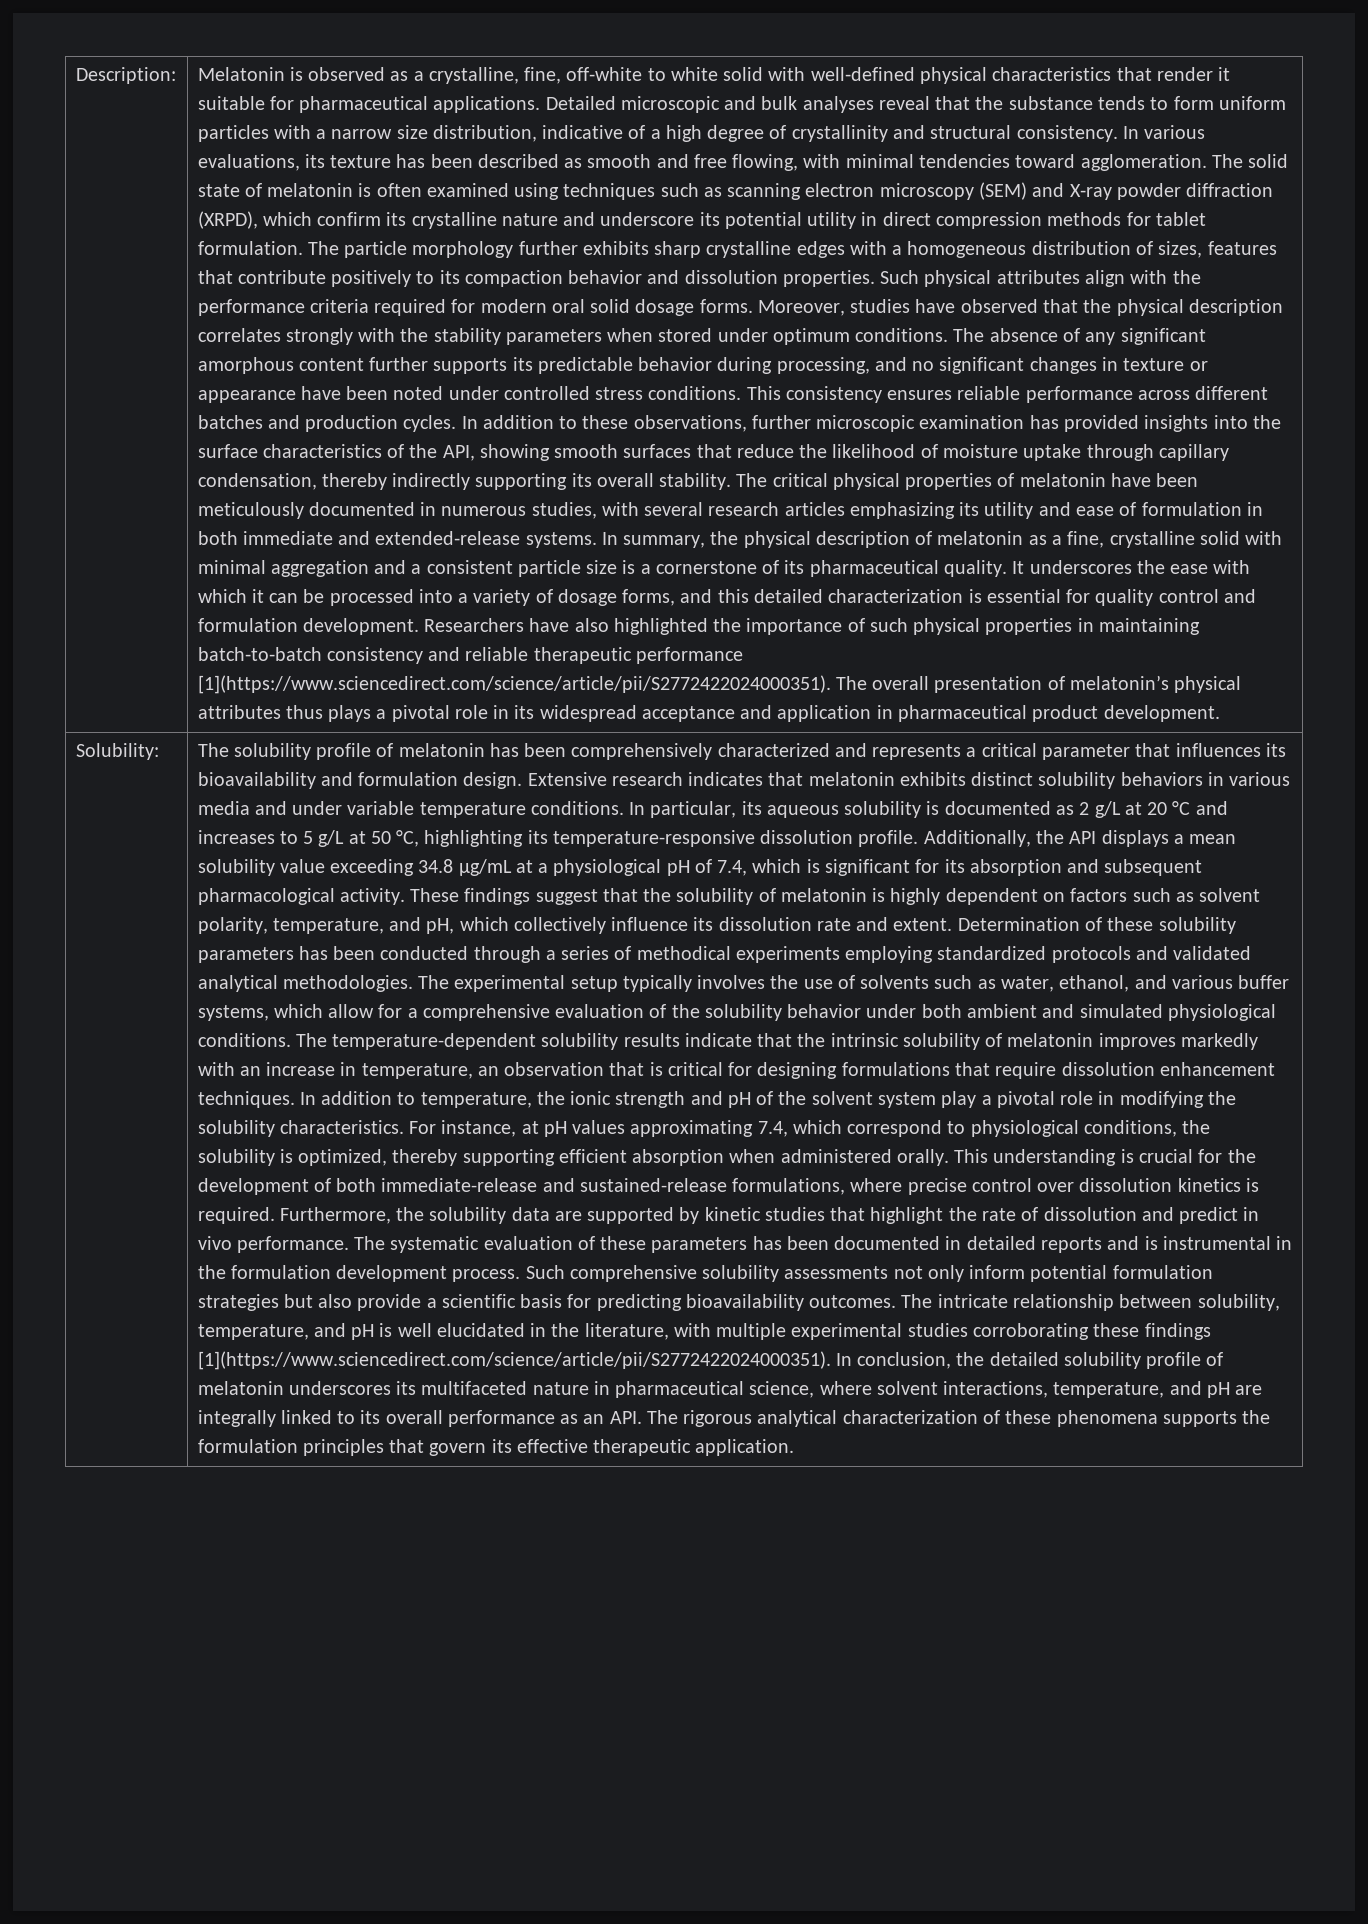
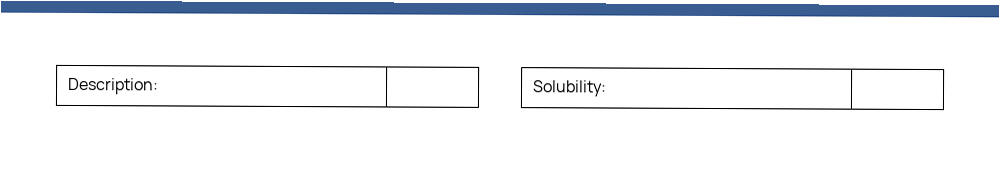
[197,67,1231,84] [197,96,1286,113] [197,125,1206,142] [197,154,1289,171] [197,182,1274,200] [197,211,1206,229] [197,241,1277,258] [197,270,1201,287] [197,299,1283,316] [197,328,1206,345] [197,357,1208,374] [197,386,1269,403] [197,415,1281,432] [197,444,1229,461] [197,473,1199,490] [197,502,1263,519] [197,531,1283,548] [197,560,1251,577] [197,589,1256,606] [197,618,1201,635] [197,647,743,664] [197,675,1242,694] [197,705,1220,722] [75,743,159,760] [197,743,1286,760] [197,772,1291,789] [197,801,1228,818] [197,830,1237,847] [197,859,1203,876] [197,888,1261,905] [197,917,1236,934] [197,946,1252,963] [197,975,1290,992] [197,1004,1276,1021] [197,1033,1259,1050] [197,1062,1275,1079] [197,1091,1236,1108] [197,1120,1211,1137] [197,1149,1256,1166] [197,1178,1260,1195] [197,1207,1260,1224] [197,1236,1293,1253] [197,1265,1213,1282] [197,1294,1280,1311] [197,1323,1211,1340] [197,1351,1224,1370] [197,1381,1263,1398] [197,1410,1271,1427] [197,1439,795,1456] Melatonin is observed as a crystalline, fine, off‐white to white solid with well‐defined physical characteristics that render it suitable for pharmaceutical applications. Detailed microscopic and bulk analyses reveal that the substance tends to form uniform particles with a narrow size distribution, indicative of a high degree of crystallinity and structural consistency. In various evaluations, its texture has been described as smooth and free flowing, with minimal tendencies toward agglomeration. The solid state of melatonin is often examined using techniques such as scanning electron microscopy (SEM) and X‐ray powder diffraction (XRPD), which confirm its crystalline nature and underscore its potential utility in direct compression methods for tablet formulation. The particle morphology further exhibits sharp crystalline edges with a homogeneous distribution of sizes, features that contribute positively to its compaction behavior and dissolution properties. Such physical attributes align with the performance criteria required for modern oral solid dosage forms. Moreover, studies have observed that the physical description correlates strongly with the stability parameters when stored under optimum conditions. The absence of any significant amorphous content further supports its predictable behavior during processing, and no significant changes in texture or appearance have been noted under controlled stress conditions. This consistency ensures reliable performance across different batches and production cycles. In addition to these observations, further microscopic examination has provided insights into the surface characteristics of the API, showing smooth surfaces that reduce the likelihood of moisture uptake through capillary condensation, thereby indirectly supporting its overall stability. The critical physical properties of melatonin have been meticulously documented in numerous studies, with several research articles emphasizing its utility and ease of formulation in both immediate and extended‐release systems. In summary, the physical description of melatonin as a fine, crystalline solid with minimal aggregation and a consistent particle size is a cornerstone of its pharmaceutical quality. It underscores the ease with which it can be processed into a variety of dosage forms, and this detailed characterization is essential for quality control and formulation development. Researchers have also highlighted the importance of such physical properties in maintaining batch‐to‐batch consistency and reliable therapeutic performance [1](https://www.sciencedirect.com/science/article/pii/S2772422024000351). The overall presentation of melatonin’s physical attributes thus plays a pivotal role in its widespread acceptance and application in pharmaceutical product development. // Solubility: | The solubility profile of melatonin has been comprehensively characterized and represents a critical parameter that influences its bioavailability and formulation design. Extensive research indicates that melatonin exhibits distinct solubility behaviors in various media and under variable temperature conditions. In particular, its aqueous solubility is documented as 2 g/L at 20 °C and increases to 5 g/L at 50 °C, highlighting its temperature-responsive dissolution profile. Additionally, the API displays a mean solubility value exceeding 34.8 μg/mL at a physiological pH of 7.4, which is significant for its absorption and subsequent pharmacological activity. These findings suggest that the solubility of melatonin is highly dependent on factors such as solvent polarity, temperature, and pH, which collectively influence its dissolution rate and extent. Determination of these solubility parameters has been conducted through a series of methodical experiments employing standardized protocols and validated analytical methodologies. The experimental setup typically involves the use of solvents such as water, ethanol, and various buffer systems, which allow for a comprehensive evaluation of the solubility behavior under both ambient and simulated physiological conditions. The temperature-dependent solubility results indicate that the intrinsic solubility of melatonin improves markedly with an increase in temperature, an observation that is critical for designing formulations that require dissolution enhancement techniques. In addition to temperature, the ionic strength and pH of the solvent system play a pivotal role in modifying the solubility characteristics. For instance, at pH values approximating 7.4, which correspond to physiological conditions, the solubility is optimized, thereby supporting efficient absorption when administered orally. This understanding is crucial for the development of both immediate-release and sustained-release formulations, where precise control over dissolution kinetics is required. Furthermore, the solubility data are supported by kinetic studies that highlight the rate of dissolution and predict in vivo performance. The systematic evaluation of these parameters has been documented in detailed reports and is instrumental in the formulation development process. Such comprehensive solubility assessments not only inform potential formulation strategies but also provide a scientific basis for predicting bioavailability outcomes. The intricate relationship between solubility, temperature, and pH is well elucidated in the literature, with multiple experimental studies corroborating these findings [1](https://www.sciencedirect.com/science/article/pii/S2772422024000351). In conclusion, the detailed solubility profile of melatonin underscores its multifaceted nature in pharmaceutical science, where solvent interactions, temperature, and pH are integrally linked to its overall performance as an API. The rigorous analytical characterization of these phenomena supports the formulation principles that govern its effective therapeutic application. -> [532,80,608,97] // Solubility: |

